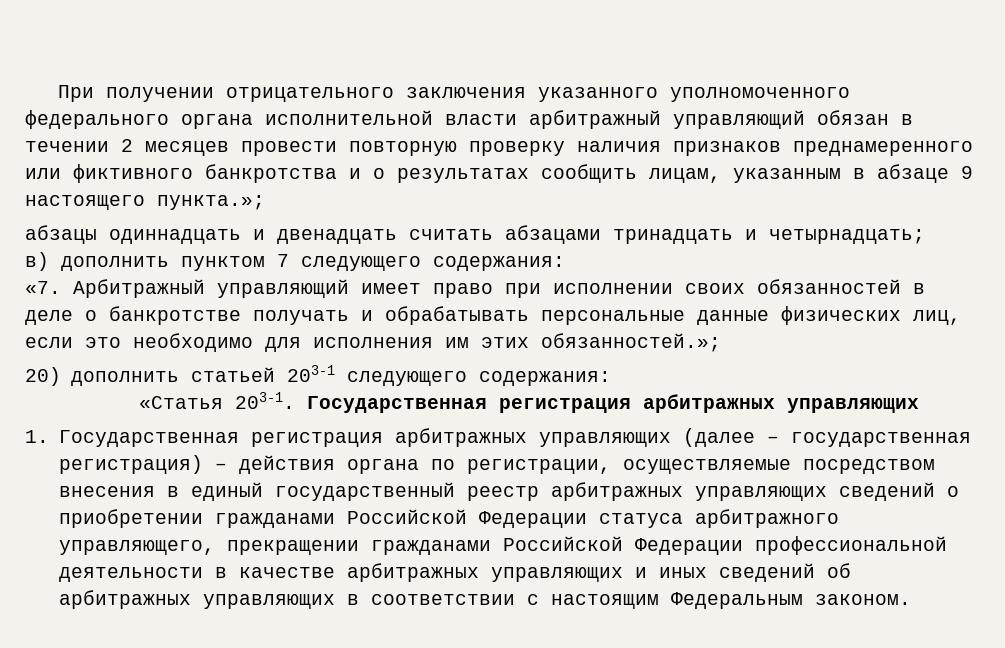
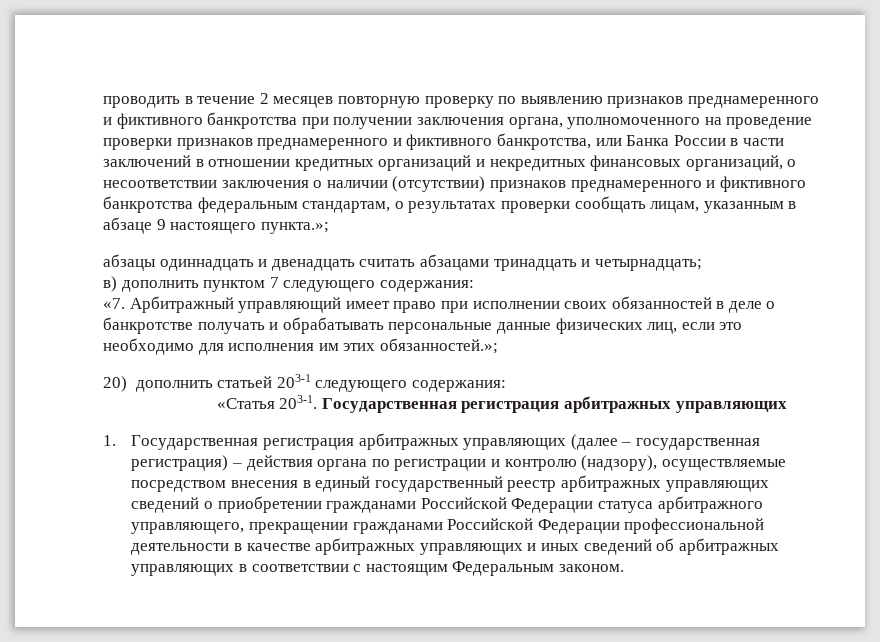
[57,85,850,102] [25,110,913,129] [25,141,109,152] При получении отрицательного заключения указанного уполномоченного федерального органа исполнительной власти арбитражный управляющий обязан в течении -> [103,96,256,108] проводить в течение
[241,141,337,156] провести -> (334, 102) none
[577,141,973,156] [25,164,637,183] наличия признаков преднамеренного или фиктивного банкротства и о результатах сообщить -> [498,96,819,108] [103,112,813,129] [103,133,784,150] [103,155,797,171] [103,176,806,192] [103,196,646,213] по выявлению признаков преднамеренного и фиктивного банкротства при получении заключения органа, уполномоченного на проведение проверки признаков преднамеренного и фиктивного банкротства, или Банка России в части заключений в отношении кредитных организаций и некредитных финансовых организаций, о несоответствии заключения о наличии (отсутствии) признаков преднамеренного и фиктивного банкротства федеральным стандартам, о результатах проверки сообщать
[466,459,611,474] регистрации, -> [394,455,658,471] регистрации и контролю (надзору),

